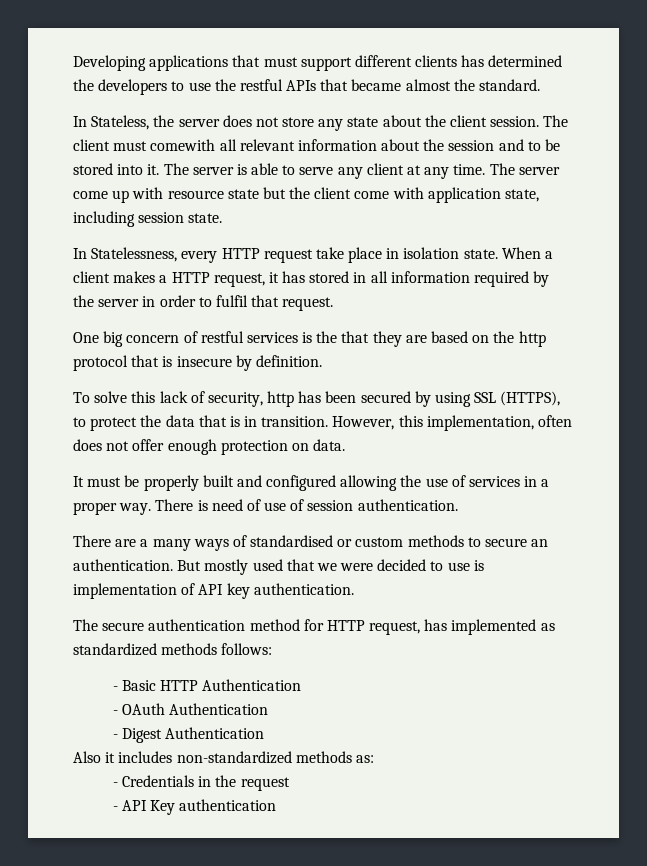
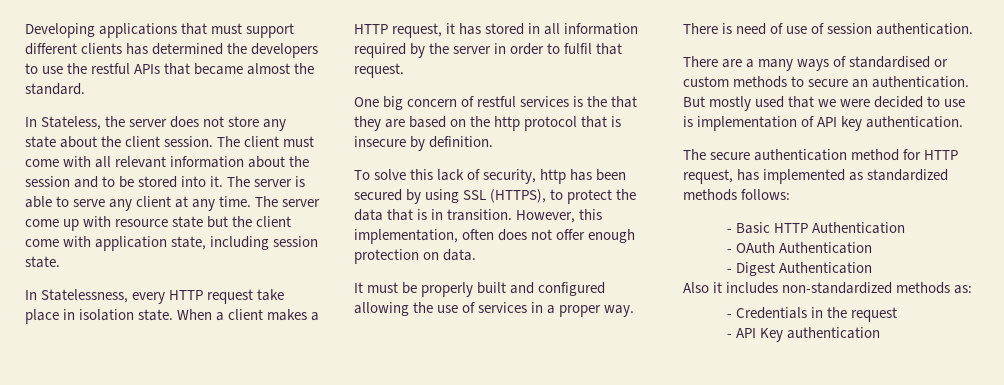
[150,139,216,151] comewith -> [25,156,92,167] come with

